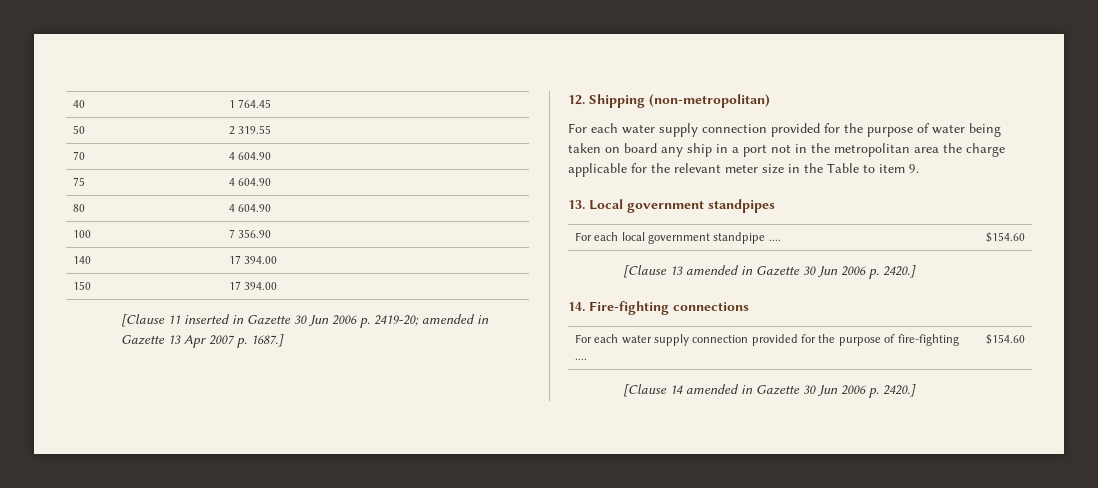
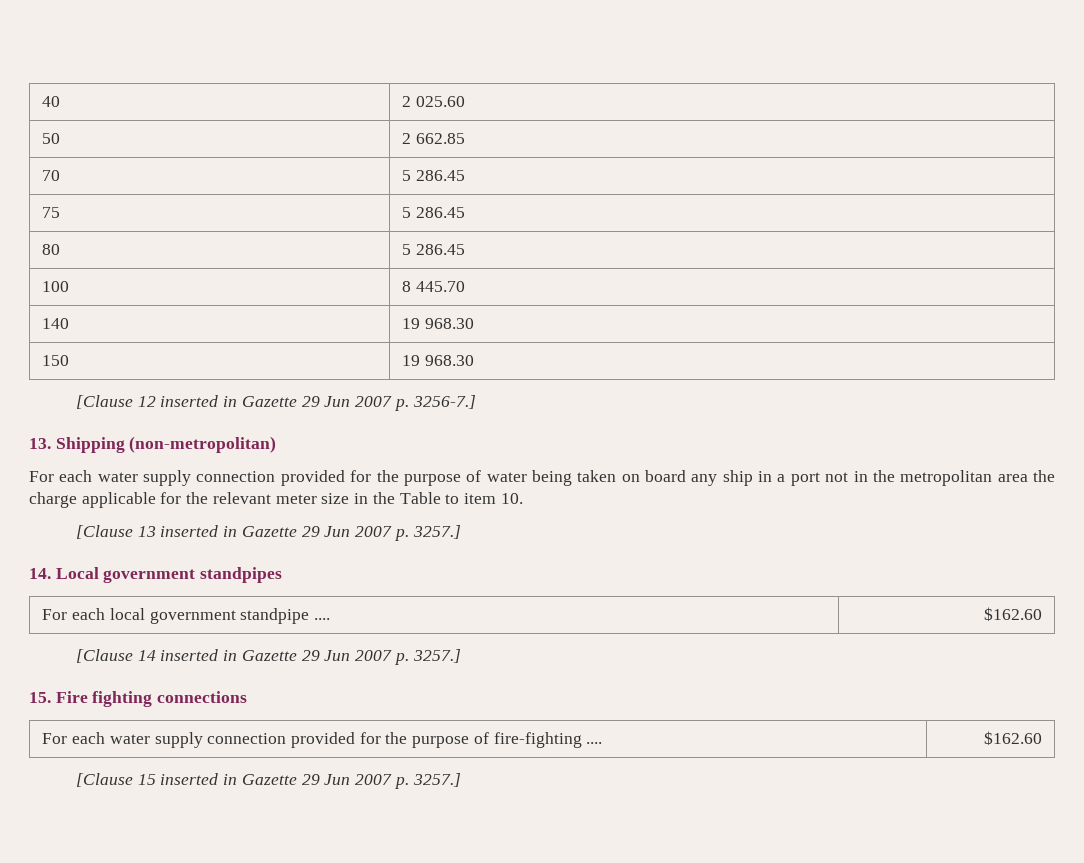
[228,99,272,108] 1 764.45 -> [402,96,466,107] 2 025.60
[238,125,272,134] 319.55 -> [416,133,466,144] 662.85
[228,152,272,160] 4 604.90 -> [402,170,466,181] 5 286.45
[228,178,272,186] 4 604.90 -> [402,207,466,218] 5 286.45
[228,204,272,212] 4 604.90 -> [402,244,466,255] 5 286.45
[228,229,272,238] 7 356.90 -> [402,281,466,292] 8 445.70
[228,255,278,264] 17 394.00 -> [402,318,475,329] 19 968.30
[228,281,278,290] [121,314,490,328] [121,334,285,348] [568,95,585,105] 17 394.00 // [Clause 11 inserted in Gazette 30 Jun 2006 p. 2419-20; amended in Gazette 13 Apr 2007 p. 1687.] // 12. -> [402,355,475,366] [75,395,476,411] [29,438,51,449] 19 968.30 // [Clause 12 inserted in Gazette 29 Jun 2007 p. 3256-7.] // 13.
[909,164,919,173] [568,200,585,209] 9. // 13. -> [500,493,523,504] [75,525,461,541] [29,568,51,579] 10. // [Clause 13 inserted in Gazette 29 Jun 2007 p. 3257.] // 14.
[986,232,1026,243] [623,265,917,279] [568,301,669,315] $154.60 // [Clause 13 amended in Gazette 30 Jun 2006 p. 2420.] // 14. Fire-fighting -> [983,607,1042,621] [75,649,461,665] [29,691,153,707] $162.60 // [Clause 14 inserted in Gazette 29 Jun 2007 p. 3257.] // 15. Fire fighting
[986,334,1026,345] [623,384,917,398] $154.60 // [Clause 14 amended in Gazette 30 Jun 2006 p. 2420.] -> [983,731,1042,745] [75,773,461,789] $162.60 // [Clause 15 inserted in Gazette 29 Jun 2007 p. 3257.]

